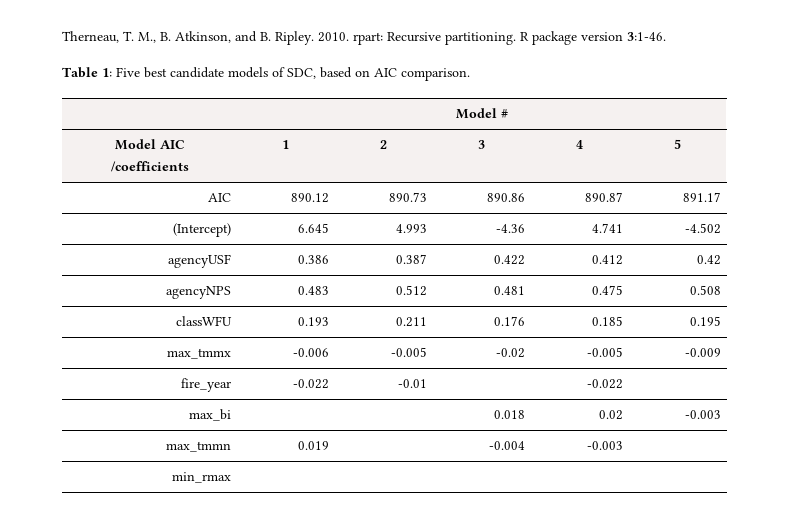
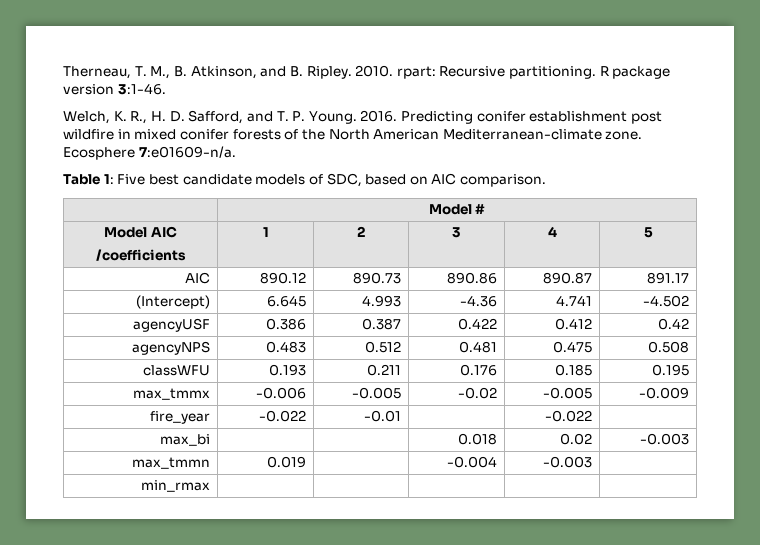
(666, 36) none -> [63,110,663,124] [63,129,643,140] [63,146,236,160] // Welch, K. R., H. D. Safford, and T. P. Young. 2016. Predicting conifer establishment post wildfire in mixed conifer forests of the North American Mediterranean-climate zone. Ecosphere 7:e01609-n/a.

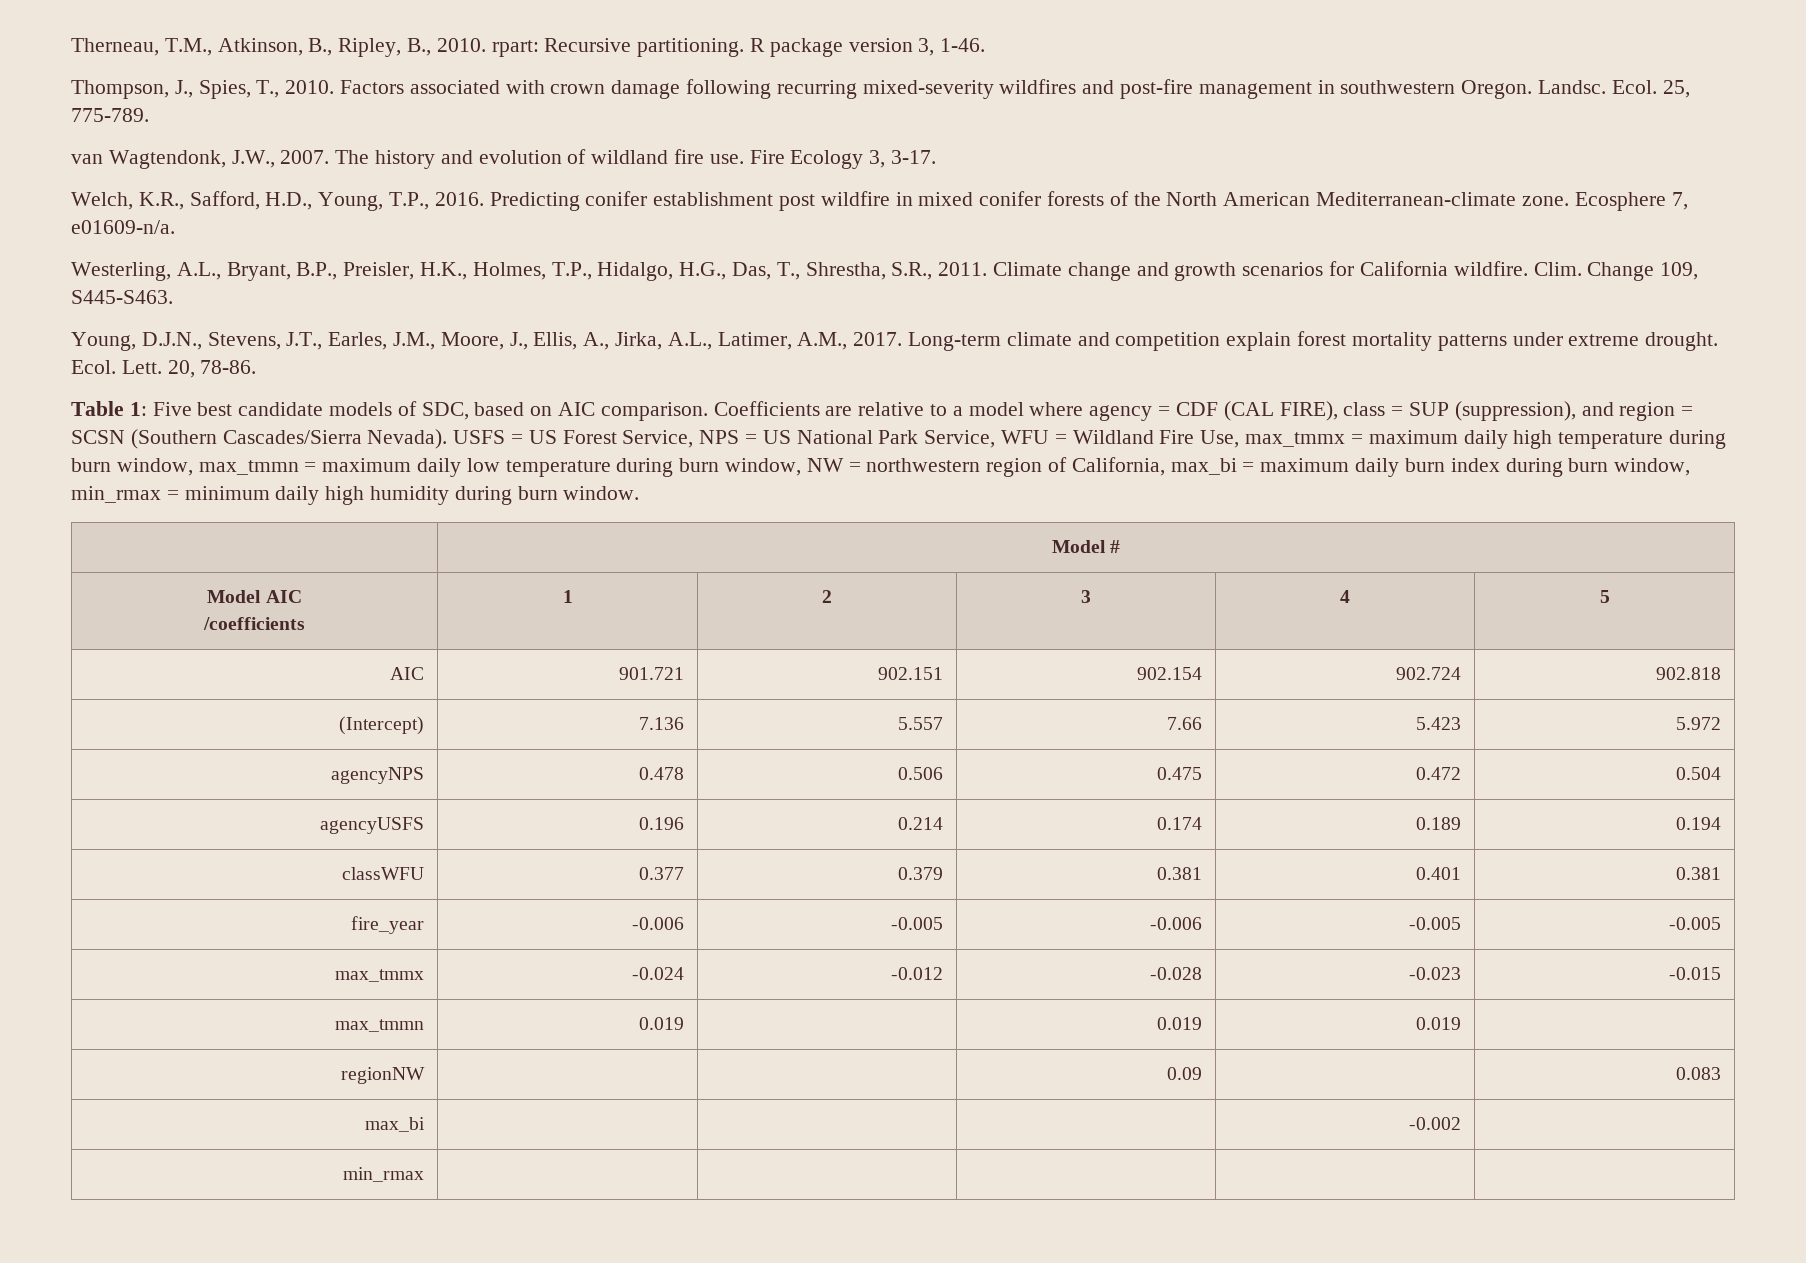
[134,66,352,79] T. M., B. Atkinson, and B. Ripley. -> [164,38,432,57] T.M., Atkinson, B., Ripley, B.,
[117,83,166,95] [63,110,357,124] 3:1-46. // Welch, K. R., H. D. Safford, and T. P. Young. -> [918,38,986,56] [71,79,1690,99] [71,108,149,122] [71,149,937,169] [71,191,430,211] 3, 1-46. // Thompson, J., Spies, T., 2010. Factors associated with crown damage following recurring mixed-severity wildfires and post-fire management in southwestern Oregon. Landsc. Ecol. 25, 775-789. // van Wagtendonk, J.W., 2007. The history and evolution of wildland fire use. Fire Ecology 3, 3-17. // Welch, K.R., Safford, H.D., Young, T.P.,
[138,146,236,158] 7:e01609-n/a. -> [1671,192,1688,210] [71,220,175,234] [71,261,1699,281] [71,290,173,304] [71,331,1719,351] [71,360,257,378] 7, e01609-n/a. // Westerling, A.L., Bryant, B.P., Preisler, H.K., Holmes, T.P., Hidalgo, H.G., Das, T., Shrestha, S.R., 2011. Climate change and growth scenarios for California wildfire. Clim. Change 109, S445-S463. // Young, D.J.N., Stevens, J.T., Earles, J.M., Moore, J., Ellis, A., Jirka, A.L., Latimer, A.M., 2017. Long-term climate and competition explain forest mortality patterns under extreme drought. Ecol. Lett. 20, 78-86.
(547, 180) none -> [713,401,1694,421] [71,429,1726,449] [71,457,1691,477] [71,486,640,505] Coefficients are relative to a model where agency = CDF (CAL FIRE), class = SUP (suppression), and region = SCSN (Southern Cascades/Sierra Nevada). USFS = US Forest Service, NPS = US National Park Service, WFU = Wildland Fire Use, max_tmmx = maximum daily high temperature during burn window, max_tmmn = maximum daily low temperature during burn window, NW = northwestern region of California, max_bi = maximum daily burn index during burn window, min_rmax = minimum daily high humidity during burn window.
[260,272,307,284] [353,272,402,284] [447,272,498,284] [543,272,593,284] [647,272,690,284] [136,295,211,309] [267,295,307,307] [362,295,402,307] [460,295,498,307] [556,295,593,306] [643,295,690,307] [133,318,211,332] [266,318,307,330] [362,318,402,330] [458,318,498,330] [555,318,593,330] [658,318,690,330] [132,341,211,355] [266,341,307,353] [365,341,402,353] [459,341,498,353] [553,341,593,353] [648,341,690,353] [143,365,211,376] [269,364,307,376] [367,364,402,376] [460,364,498,376] [555,364,593,376] [652,364,690,376] [133,388,211,400] [256,387,307,399] [352,387,402,399] [458,387,498,399] [543,387,593,399] [639,387,690,399] [150,411,211,424] [259,410,307,422] [364,410,402,422] [545,410,593,422] [160,434,211,446] [458,433,498,445] [560,433,593,445] [640,433,690,445] [132,457,211,469] [267,456,307,468] [447,456,498,468] [543,456,593,468] 890.12 | 890.73 | 890.86 | 890.87 | 891.17 // (Intercept) | 6.645 | 4.993 | -4.36 | 4.741 | -4.502 // agencyUSF | 0.386 | 0.387 | 0.422 | 0.412 | 0.42 // agencyNPS | 0.483 | 0.512 | 0.481 | 0.475 | 0.508 // classWFU | 0.193 | 0.211 | 0.176 | 0.185 | 0.195 // max_tmmx | -0.006 | -0.005 | -0.02 | -0.005 | -0.009 // fire_year | -0.022 | -0.01 | | -0.022 | // max_bi | | | 0.018 | 0.02 | -0.003 // max_tmmn | 0.019 | | -0.004 | -0.003 -> [619,667,685,680] [878,667,944,680] [1137,667,1203,680] [1396,667,1462,680] [1656,667,1722,680] [339,716,425,735] [639,717,685,730] [898,717,944,730] [1167,717,1203,730] [1416,717,1462,730] [1676,717,1722,730] [331,767,425,784] [639,767,685,780] [898,767,944,780] [1157,767,1203,780] [1416,767,1462,780] [1676,767,1722,780] [320,817,425,834] [639,817,685,830] [898,817,944,830] [1157,817,1203,830] [1416,817,1462,830] [1676,817,1722,830] [342,867,425,880] [639,867,685,880] [898,867,944,880] [1157,867,1203,880] [1416,867,1462,880] [1676,867,1722,880] [351,916,425,934] [632,917,685,930] [891,917,944,930] [1150,917,1203,930] [1409,917,1462,930] [1669,917,1722,930] [335,969,425,982] [632,967,685,980] [891,967,944,980] [1150,967,1203,980] [1409,967,1462,980] [1669,967,1722,980] [335,1019,425,1032] [639,1017,685,1030] [1157,1017,1203,1030] [1416,1017,1462,1030] [341,1067,426,1084] [1167,1067,1203,1080] [1676,1067,1722,1080] [365,1117,426,1132] [1409,1117,1462,1130] 901.721 | 902.151 | 902.154 | 902.724 | 902.818 // (Intercept) | 7.136 | 5.557 | 7.66 | 5.423 | 5.972 // agencyNPS | 0.478 | 0.506 | 0.475 | 0.472 | 0.504 // agencyUSFS | 0.196 | 0.214 | 0.174 | 0.189 | 0.194 // classWFU | 0.377 | 0.379 | 0.381 | 0.401 | 0.381 // fire_year | -0.006 | -0.005 | -0.006 | -0.005 | -0.005 // max_tmmx | -0.024 | -0.012 | -0.028 | -0.023 | -0.015 // max_tmmn | 0.019 | | 0.019 | 0.019 | // regionNW | | | 0.09 | | 0.083 // max_bi | | | | -0.002

